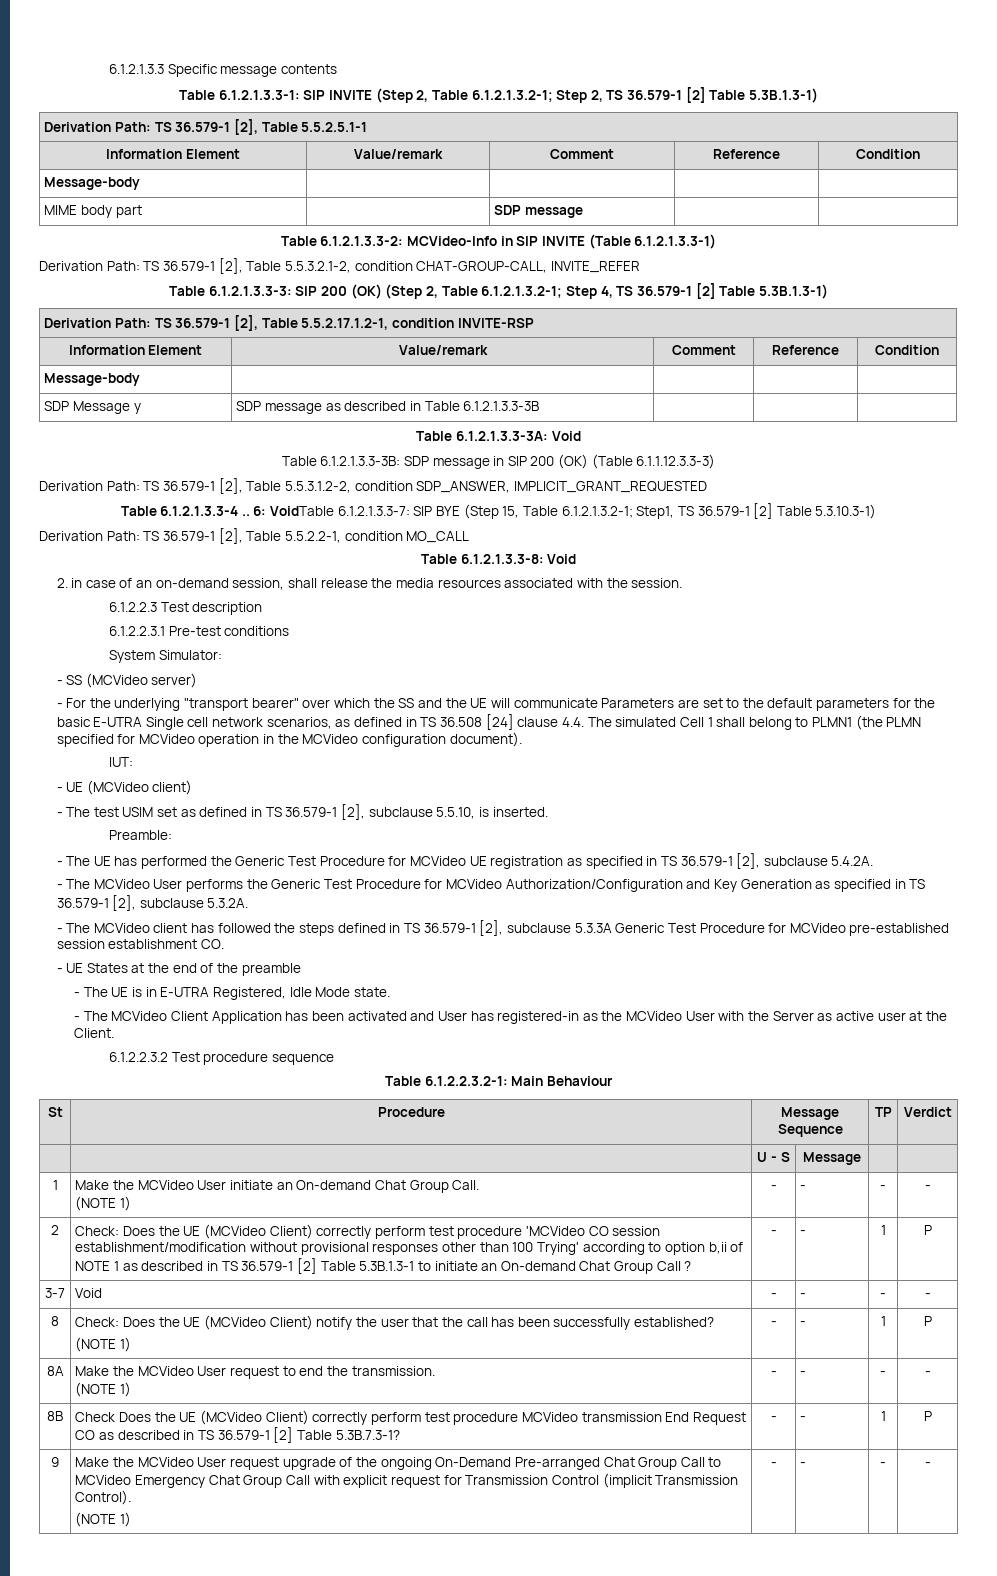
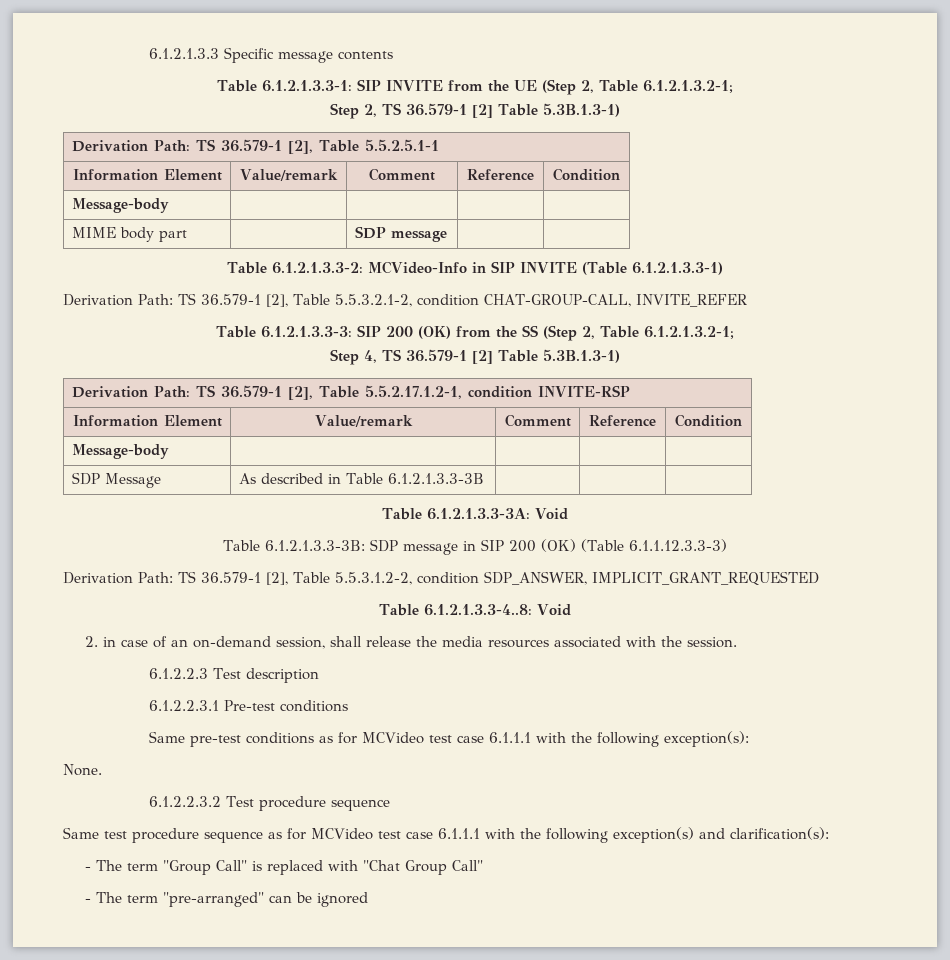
[375,88,553,103] (Step 2, Table 6.1.2.1.3.2-1; -> [447,79,734,95] from the UE (Step 2, Table 6.1.2.1.3.2-1; //
[385,284,563,299] (Step 2, Table 6.1.2.1.3.2-1; -> [455,325,735,341] from the SS (Step 2, Table 6.1.2.1.3.2-1; //
[133,403,141,414] [236,401,341,414] y | SDP message as -> [238,473,256,484] | As
[160,503,877,519] [39,528,470,544] [420,554,544,564] 6.1.2.1.3.3-4 .. 6: VoidTable 6.1.2.1.3.3-7: SIP BYE (Step 15, Table 6.1.2.1.3.2-1; Step1, TS 36.579-1 [2] Table 5.3.10.3-1) // Derivation Path: TS 36.579-1 [2], Table 5.5.2.2-1, condition MO_CALL // Table 6.1.2.1.3.3-8: -> [424,604,532,616] 6.1.2.1.3.3-4..8:
[109,650,222,663] [56,673,198,688] [56,698,936,711] [56,714,922,730] [56,732,522,747] [109,757,134,767] [56,780,193,795] [56,804,548,820] [109,830,173,840] [56,853,874,869] [56,879,926,892] [56,895,249,911] [56,920,950,936] [56,939,224,949] [56,963,301,976] [74,987,390,1000] [74,1011,947,1024] [74,1028,115,1038] [109,1052,335,1065] [385,1076,613,1086] [47,1107,63,1117] [377,1107,445,1117] [781,1107,839,1120] [777,1124,843,1137] [874,1107,892,1117] [903,1107,952,1117] [757,1152,790,1162] [803,1152,861,1165] [52,1180,58,1190] [75,1180,480,1193] [75,1196,132,1211] [770,1185,777,1190] [800,1185,807,1190] [880,1185,886,1190] [924,1185,931,1190] [51,1225,59,1235] [75,1224,661,1239] [75,1242,744,1255] [75,1258,692,1274] [770,1230,777,1235] [800,1230,807,1235] [880,1225,886,1235] [923,1225,932,1235] [45,1288,65,1298] [75,1288,103,1298] [770,1293,777,1298] [800,1293,807,1298] [880,1293,886,1298] [924,1293,931,1298] [51,1316,59,1326] [75,1315,715,1330] [75,1337,132,1352] [770,1321,777,1326] [800,1321,807,1326] [880,1316,886,1326] [923,1316,932,1326] [46,1366,64,1376] [75,1366,435,1379] [75,1382,132,1397] [770,1371,777,1376] [800,1371,807,1376] [880,1371,886,1376] [924,1371,931,1376] [47,1411,63,1421] [75,1410,746,1425] [75,1427,400,1443] [770,1416,777,1421] [800,1416,807,1421] [880,1411,886,1421] [923,1411,932,1421] [51,1457,59,1467] [75,1457,722,1470] [75,1473,739,1488] [75,1490,132,1505] [75,1512,132,1527] [770,1462,777,1467] [800,1462,807,1467] [880,1462,886,1467] [924,1462,931,1467] System Simulator: // - SS (MCVideo server) // - For the underlying "transport bearer" over which the SS and the UE will communicate Parameters are set to the default parameters for the basic E-UTRA Single cell network scenarios, as defined in TS 36.508 [24] clause 4.4. The simulated Cell 1 shall belong to PLMN1 (the PLMN specified for MCVideo operation in the MCVideo configuration document). // IUT: // - UE (MCVideo client) // - The test USIM set as defined in TS 36.579-1 [2], subclause 5.5.10, is inserted. // Preamble: // - The UE has performed the Generic Test Procedure for MCVideo UE registration as specified in TS 36.579-1 [2], subclause 5.4.2A. // - The MCVideo User performs the Generic Test Procedure for MCVideo Authorization/Configuration and Key Generation as specified in TS 36.579-1 [2], subclause 5.3.2A. // - The MCVideo client has followed the steps defined in TS 36.579-1 [2], subclause 5.3.3A Generic Test Procedure for MCVideo pre-established session establishment CO. // - UE States at the end of the preamble // - The UE is in E-UTRA Registered, Idle Mode state. // - The MCVideo Client Application has been activated and User has registered-in as the MCVideo User with the Server as active user at the Client. // 6.1.2.2.3.2 Test procedure sequence // Table 6.1.2.2.3.2-1: Main Behaviour // St | Procedure | Message Sequence | TP | Verdict // | | U - S | Message | | // 1 | Make the MCVideo User initiate an On-demand Chat Group Call. // (NOTE 1) | - | - | - | - // 2 | Check: Does the UE (MCVideo Client) correctly perform test procedure 'MCVideo CO session establishment/modification without provisional responses other than 100 Trying' according to option b,ii of NOTE 1 as described in TS 36.579-1 [2] Table 5.3B.1.3-1 to initiate an On-demand Chat Group Call ? | - | - | 1 | P // 3-7 | Void | - | - | - | - // 8 | Check: Does the UE (MCVideo Client) notify the user that the call has been successfully established? // (NOTE 1) | - | - | 1 | P // 8A | Make the MCVideo User request to end the transmission. // (NOTE 1) | - | - | - | - // 8B | Check Does the UE (MCVideo Client) correctly perform test procedure MCVideo transmission End Request CO as described in TS 36.579-1 [2] Table 5.3B.7.3-1? | - | - | 1 | P // 9 | Make the MCVideo User request upgrade of the ongoing On-Demand Pre-arranged Chat Group Call to MCVideo Emergency Chat Group Call with explicit request for Transmission Control (implicit Transmission Control). // (NOTE 1) | - | - | - | - -> [149,731,750,747] [63,764,102,776] [149,796,390,811] [63,827,829,843] [84,860,483,875] [84,892,368,907] Same pre-test conditions as for MCVideo test case 6.1.1.1 with the following exception(s): // None. // 6.1.2.2.3.2 Test procedure sequence // Same test procedure sequence as for MCVideo test case 6.1.1.1 with the following exception(s) and clarification(s): // - The term "Group Call" is replaced with "Chat Group Call" // - The term "pre-arranged" can be ignored

